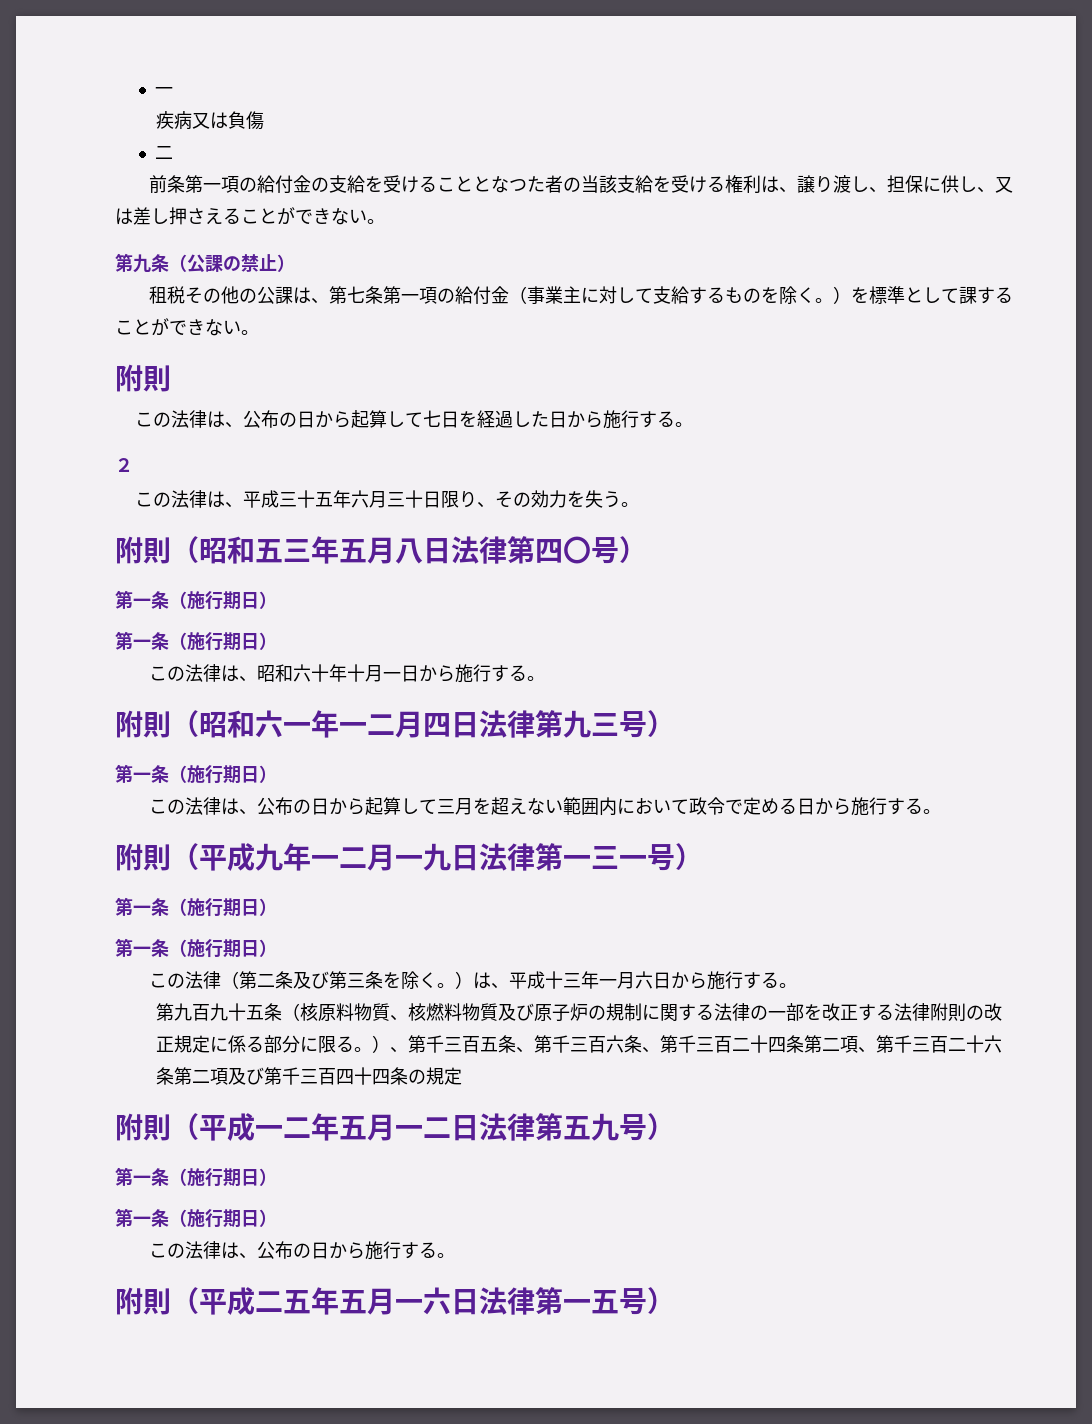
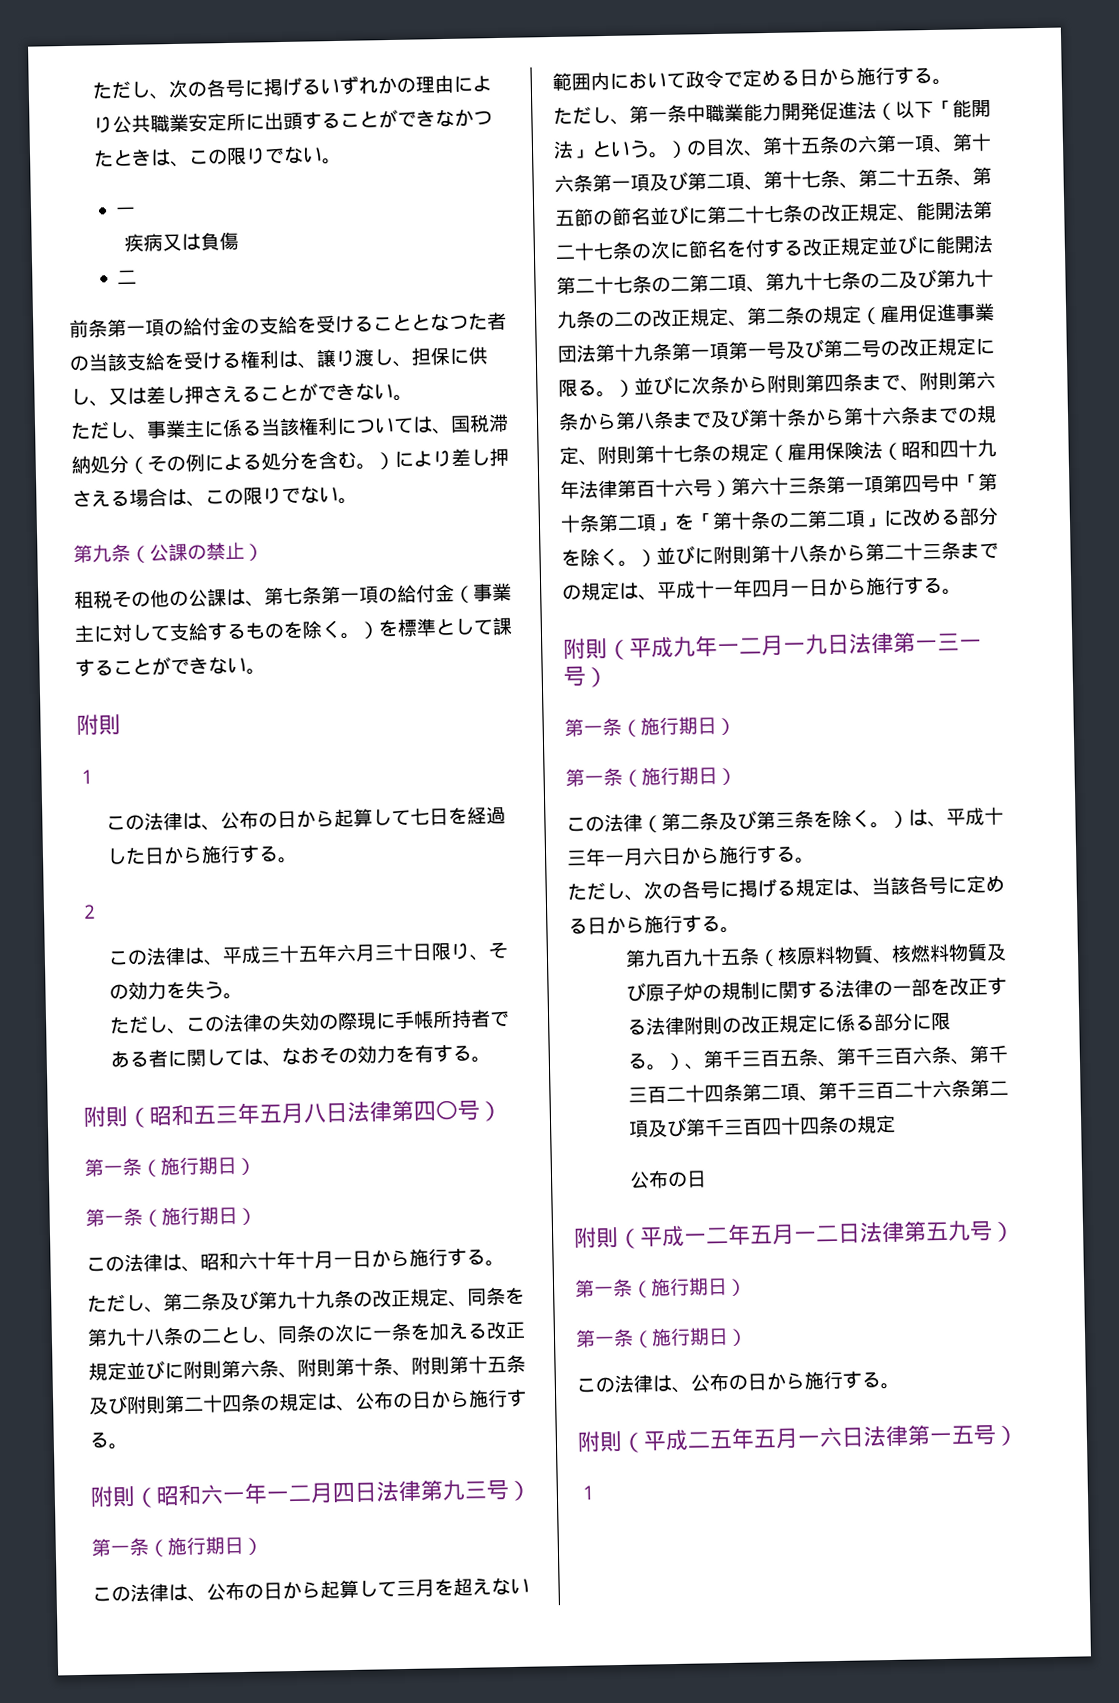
(155, 91) none -> [92,74,493,100] [93,109,494,134] [93,146,343,168] ただし、次の各号に掲げるいずれかの理由により公共職業安定所に出頭することができなかつたときは、この限りでない。 //
(385, 221) none -> [70,413,509,440] [71,447,509,474] [72,486,358,508] // ただし、事業主に係る当該権利については、国税滞納処分（その例による処分を含む。）により差し押さえる場合は、この限りでない。
(171, 378) none -> [77,769,97,784] // １
(640, 504) none -> [109,1009,511,1035] [110,1043,492,1069] // ただし、この法律の失効の際現に手帳所持者である者に関しては、なおその効力を有する。
(545, 678) none -> [87,1287,525,1313] [87,1321,526,1347] [88,1354,526,1381] [89,1388,527,1415] [89,1431,128,1450] // ただし、第二条及び第九十九条の改正規定、同条を第九十八条の二とし、同条の次に一条を加える改正規定並びに附則第六条、附則第十条、附則第十五条及び附則第二十四条の規定は、公布の日から施行する。
(941, 811) none -> [553,98,991,125] [553,132,992,159] [554,166,992,193] [555,200,993,227] [555,234,994,261] [556,268,994,295] [556,302,995,329] [557,337,995,363] [558,370,996,398] [558,404,997,431] [559,438,997,466] [560,472,998,499] [560,506,999,533] [561,541,999,567] [562,576,962,601] // ただし、第一条中職業能力開発促進法（以下「能開法」という。）の目次、第十五条の六第一項、第十六条第一項及び第二項、第十七条、第二十五条、第五節の節名並びに第二十七条の改正規定、能開法第二十七条の次に節名を付する改正規定並びに能開法第二十七条の二第二項、第九十七条の二及び第九十九条の二の改正規定、第二条の規定（雇用促進事業団法第十九条第一項第一号及び第二号の改正規定に限る。）並びに次条から附則第四条まで、附則第六条から第八条まで及び第十条から第十六条までの規定、附則第十七条の規定（雇用保険法（昭和四十九年法律第百十六号）第六十三条第一項第四号中「第十条第二項」を「第十条の二第二項」に改める部分を除く。）並びに附則第十八条から第二十三条までの規定は、平成十一年四月一日から施行する。
(797, 985) none -> [567,875,1005,901] [568,914,740,935] // ただし、次の各号に掲げる規定は、当該各号に定める日から施行する。
(462, 1076) none -> [628,1170,707,1189] // 公布の日
(675, 1300) none -> [578,1485,598,1500] // １

